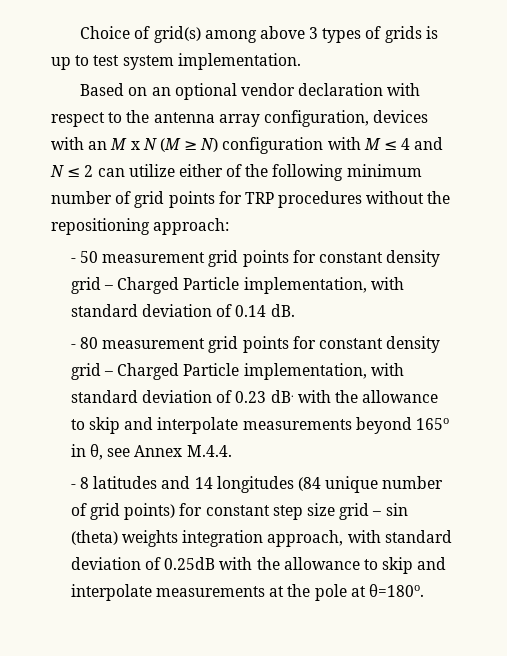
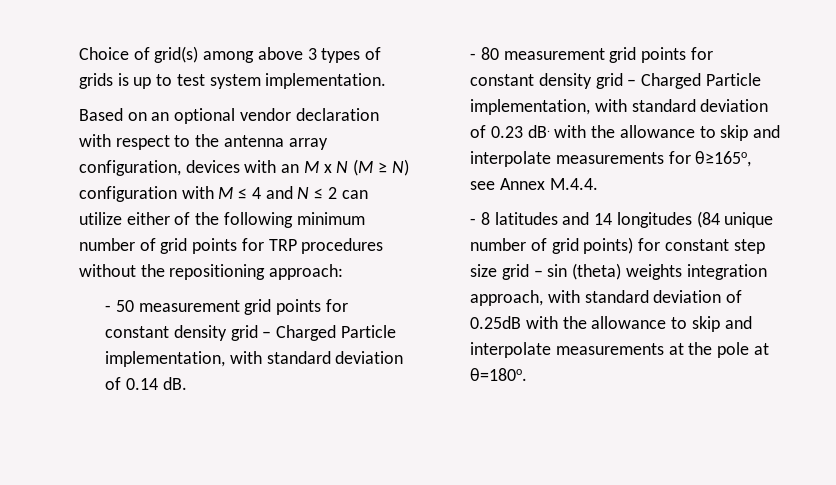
[355,417,449,434] [70,444,104,460] beyond 165o in θ, -> [668,151,752,167] for θ≥165o,

